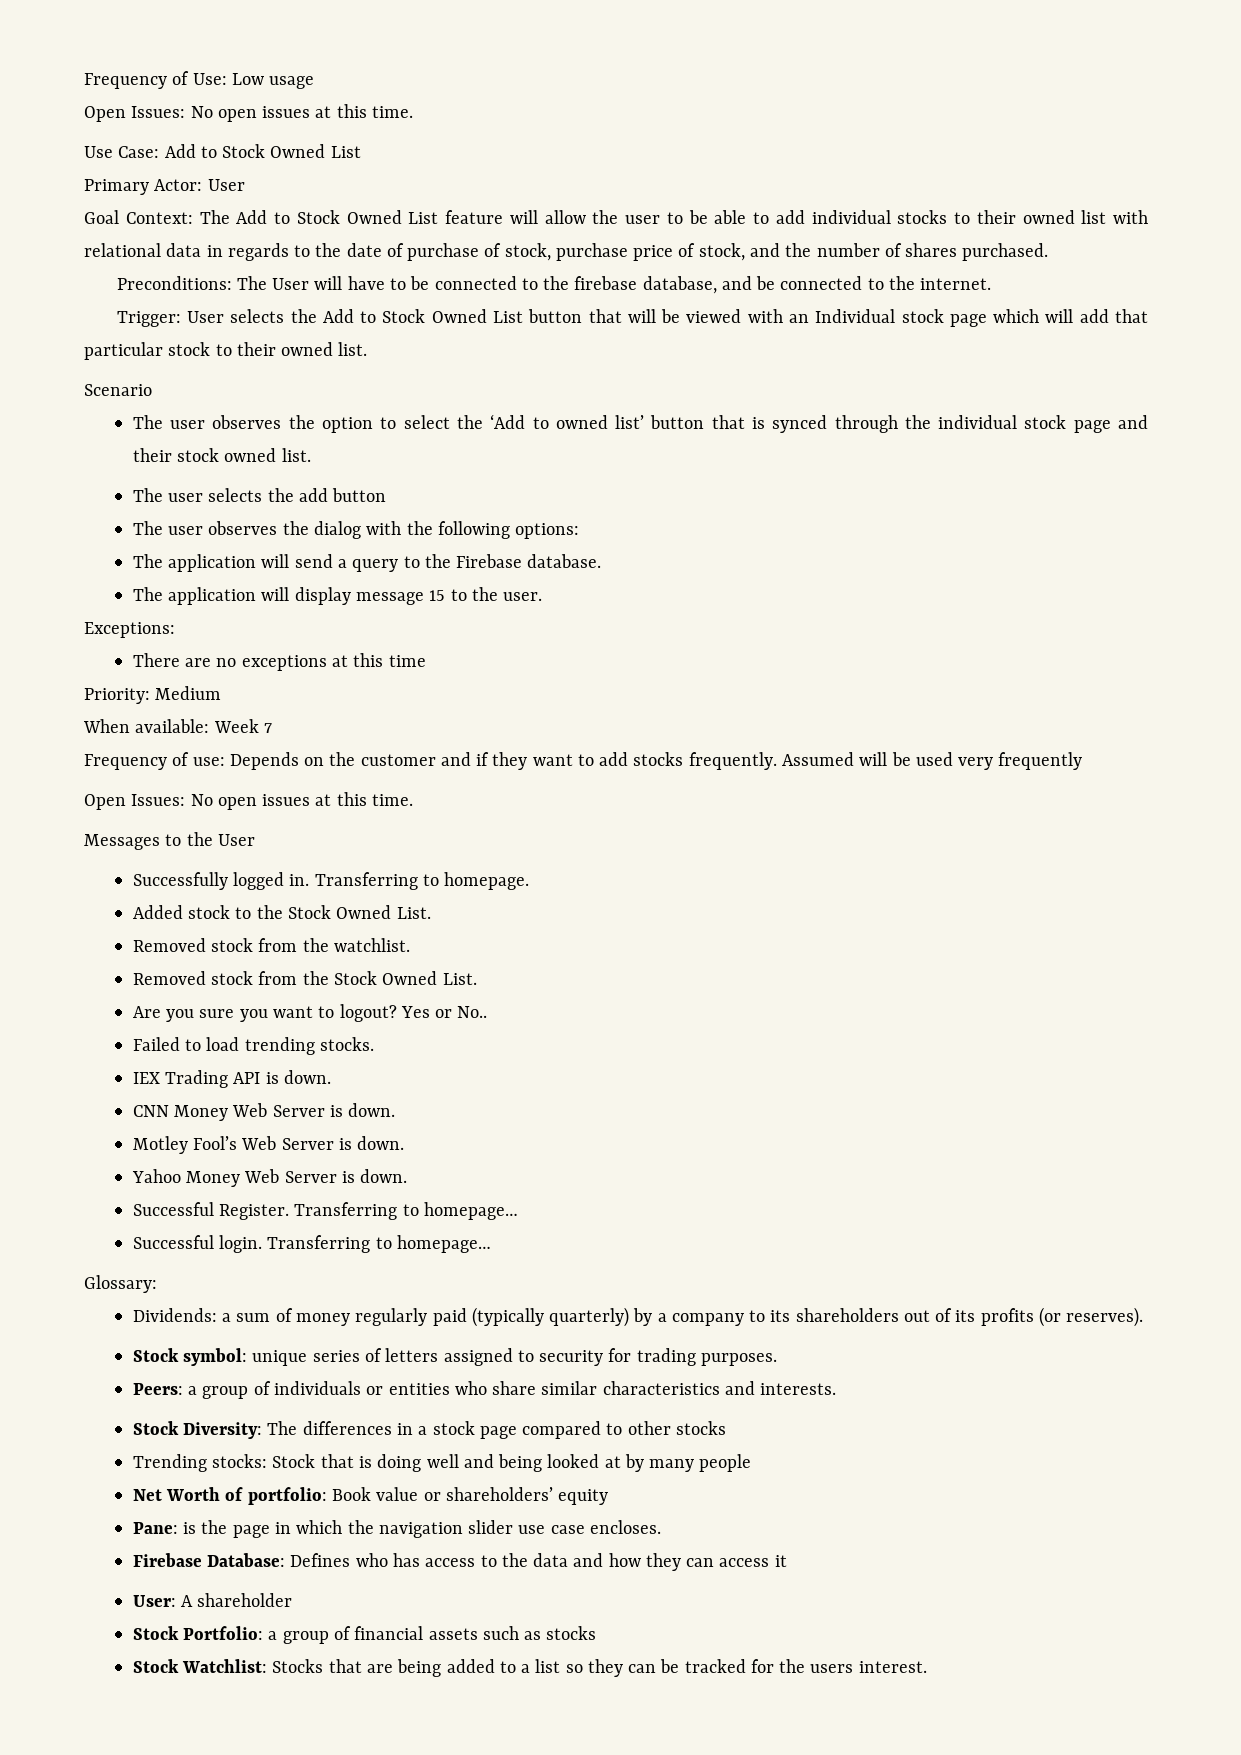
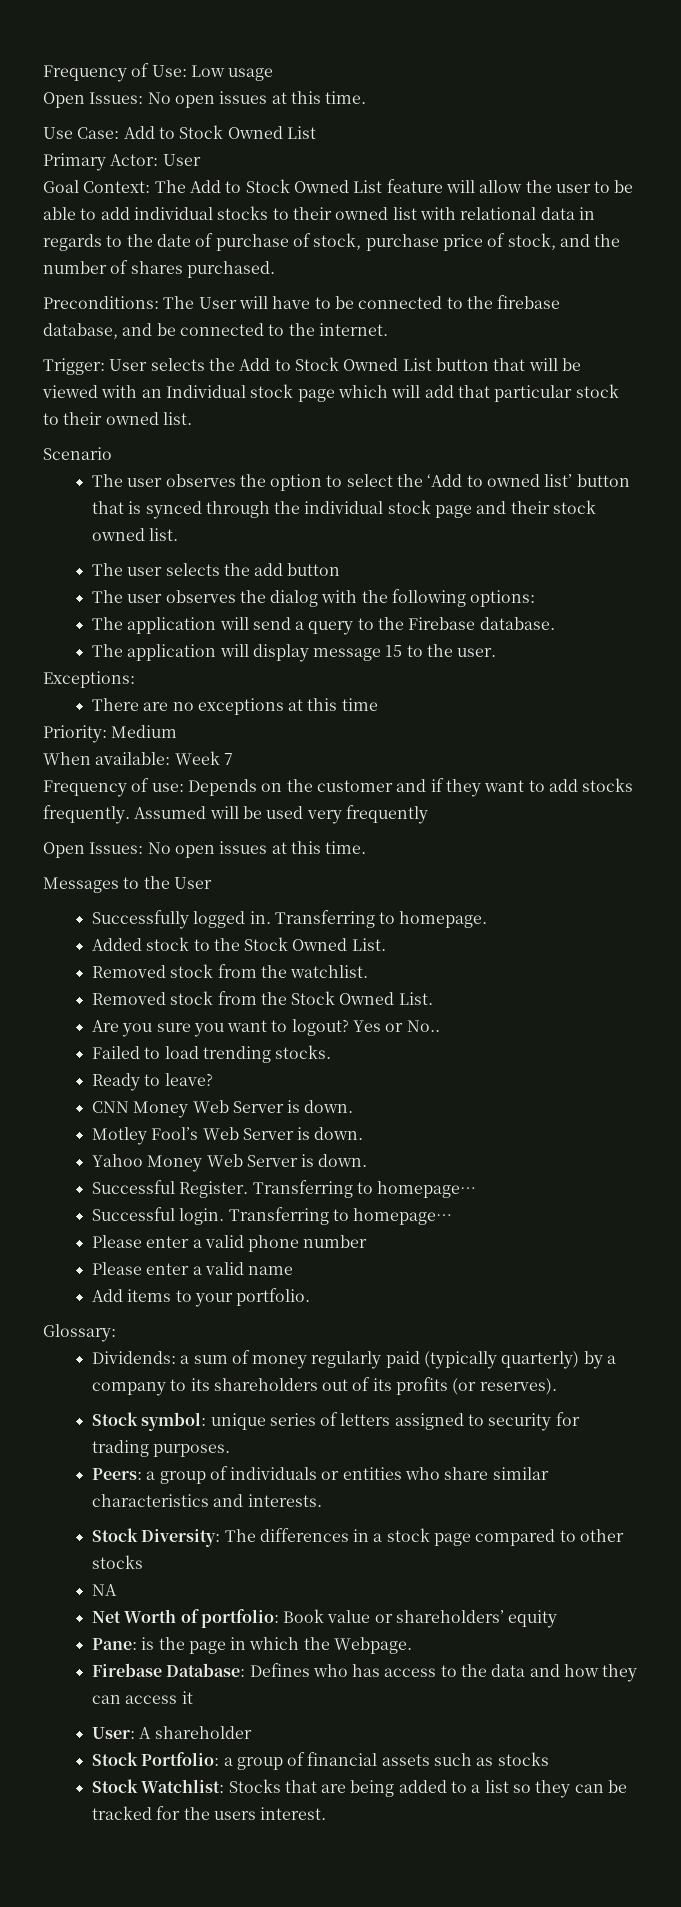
[132,1070,331,1088] IEX Trading API is down. -> [91,1073,213,1091] Ready to leave?
(491, 1244) none -> [91,1235,368,1252] [91,1262,294,1275] [91,1288,311,1307] // Please enter a valid phone number // Please enter a valid name // Add items to your portfolio.
[132,1454,752,1472] Trending stocks: Stock that is doing well and being looked at by many people -> [91,1584,117,1596] NA
[378,1520,661,1538] navigation slider use case encloses. -> [334,1637,413,1654] Webpage.

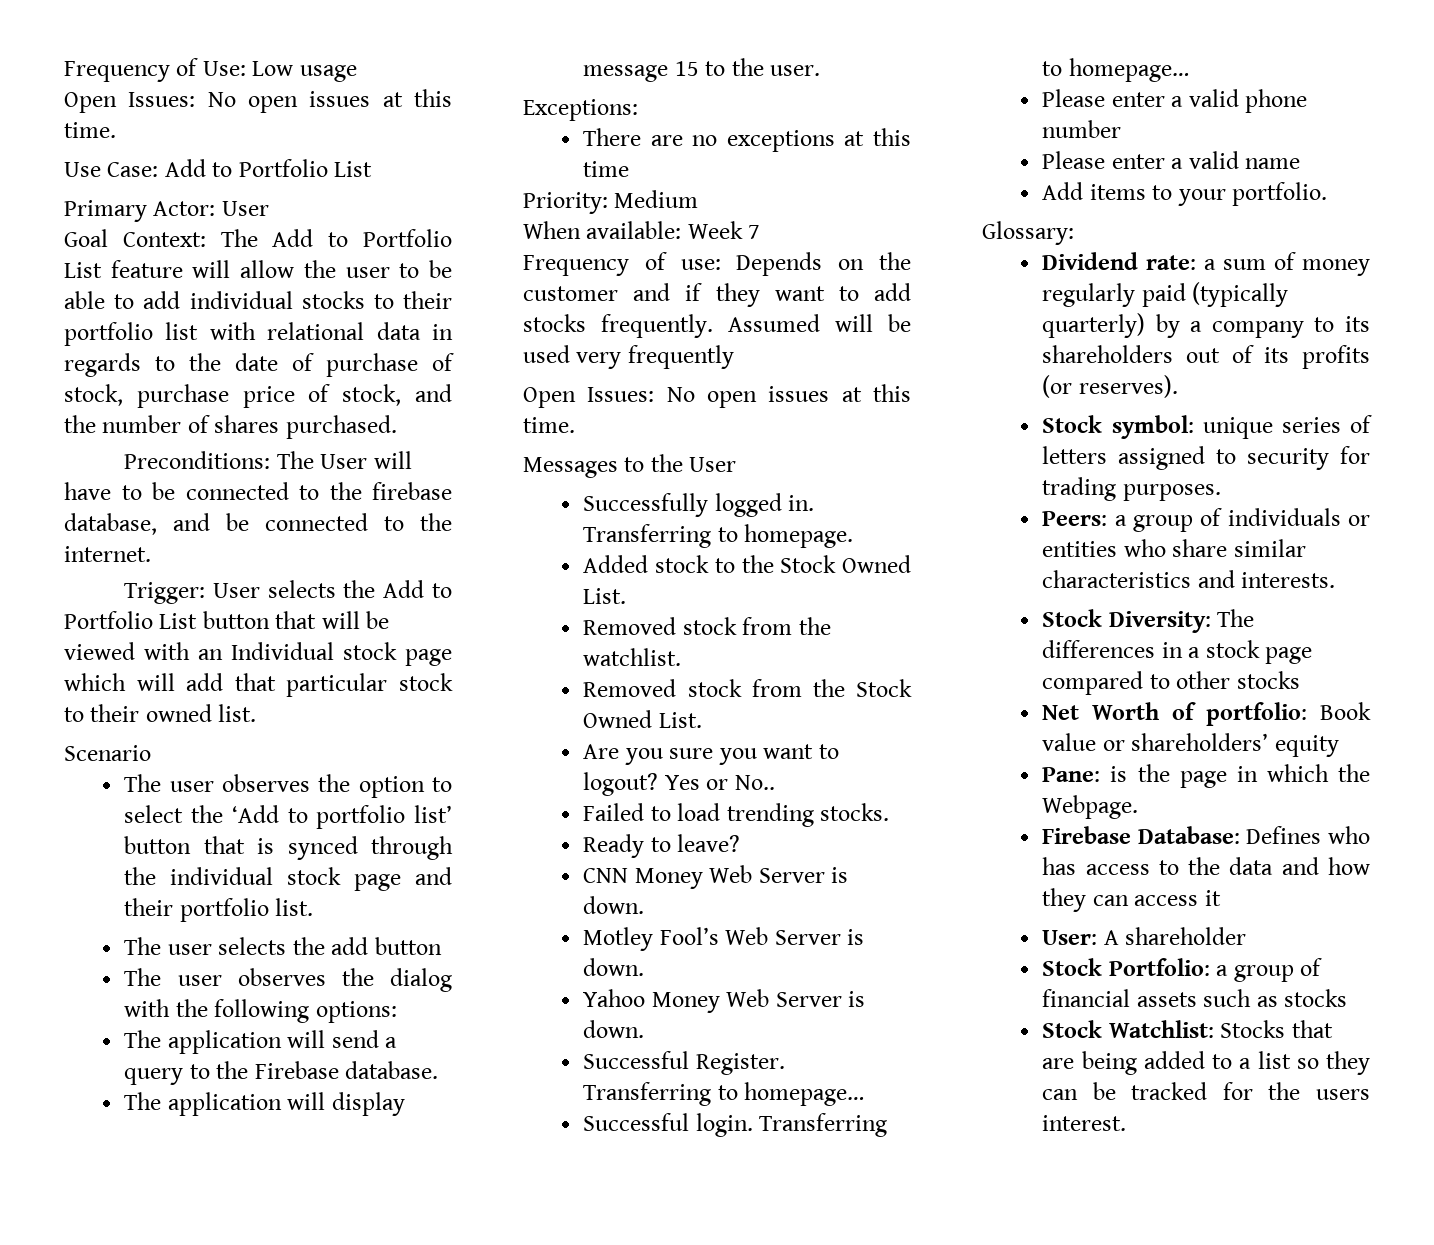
[179,125,283,139] Stock Owned -> [238,159,328,177] Portfolio
[245,179,349,193] Stock Owned -> [363,229,452,247] Portfolio
[335,207,389,220] owned -> [64,322,153,346] portfolio
[294,357,399,371] Stock Owned -> [64,611,153,629] Portfolio
[487,474,541,487] owned -> [316,805,406,829] portfolio
[553,500,597,514] [91,528,145,541] stock owned -> [179,898,269,922] portfolio
[91,1351,176,1364] Dividends: -> [1042,252,1197,270] Dividend rate:
[91,1584,117,1596] // NA -> (1300, 680) none

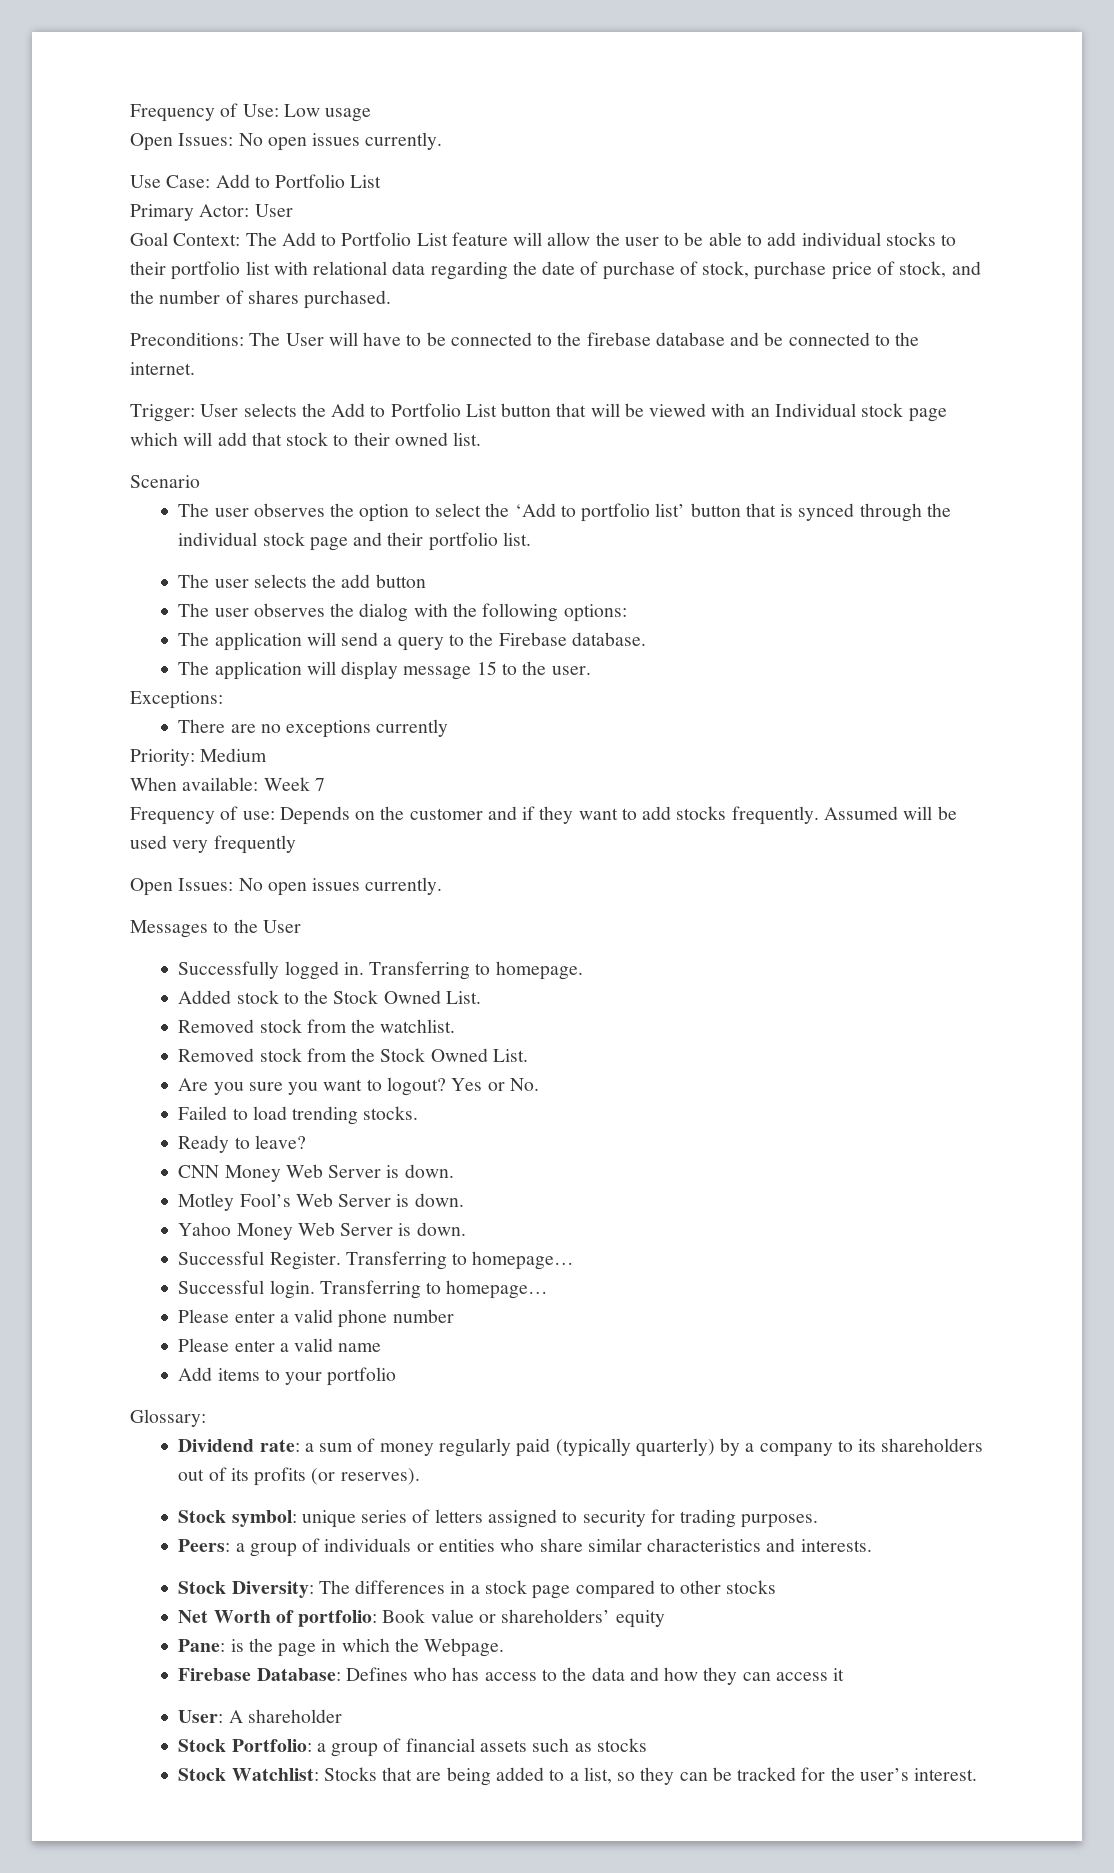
[382,89,452,107] [64,122,116,138] at this time. -> [365,132,443,150] currently.
[431,324,453,340] [64,353,175,377] in regards to -> [430,261,508,280] regarding
[64,513,157,535] database, -> [655,332,725,346] database
[286,673,388,697] particular -> (282, 439) none
[844,128,911,146] [583,161,630,177] at this time -> [376,719,449,737] currently
[841,384,911,402] [523,417,575,433] at this time. -> [365,877,443,895] currently.
[734,775,775,790] No.. -> [509,1078,539,1091] No.
[1232,182,1328,206] portfolio. -> [327,1367,397,1386] portfolio
[1257,1051,1291,1069] list -> [583,1767,612,1784] list,
[1316,1089,1370,1100] users -> [859,1768,909,1781] user’s

